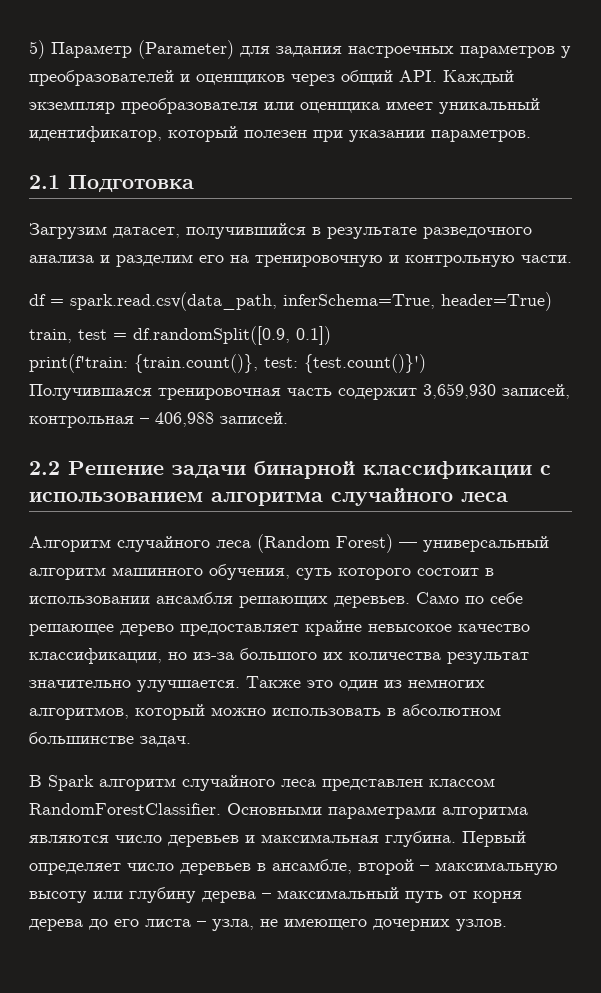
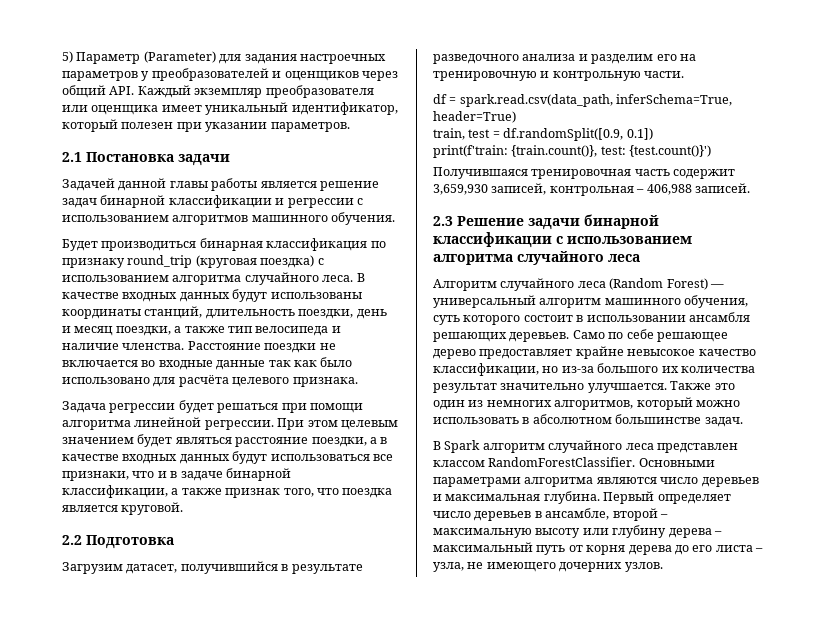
(60, 182) none -> [86,152,230,166] [62,178,379,191] [62,195,363,208] [62,212,396,225] [62,238,386,251] [62,255,324,268] [62,272,365,285] [62,289,362,302] [62,306,387,319] [62,326,341,336] [62,341,336,353] [62,357,353,370] [62,375,358,387] [62,400,363,413] [62,417,398,430] [62,434,388,447] [62,451,393,464] [62,468,291,481] [62,485,393,498] [62,502,184,515] [62,535,82,545] Постановка задачи // Задачей данной главы работы является решение задач бинарной классификации и регрессии с использованием алгоритмов машинного обучения. // Будет производиться бинарная классификация по признаку round_trip (круговая поездка) с использованием алгоритма случайного леса. В качестве входных данных будут использованы координаты станций, длительность поездки, день и месяц поездки, а также тип велосипеда и наличие членства. Расстояние поездки не включается во входные данные так как было использовано для расчёта целевого признака. // Задача регрессии будет решаться при помощи алгоритма линейной регрессии. При этом целевым значением будет являться расстояние поездки, а в качестве входных данных будут использоваться все признаки, что и в задаче бинарной классификации, а также признак того, что поездка является круговой. // 2.2
[29,461,60,475] 2.2 -> [433,216,453,226] 2.3

